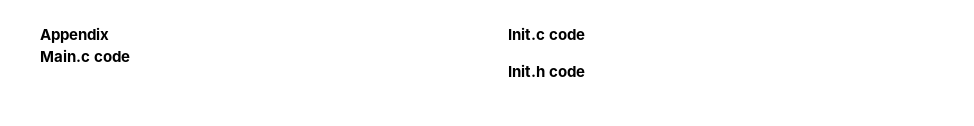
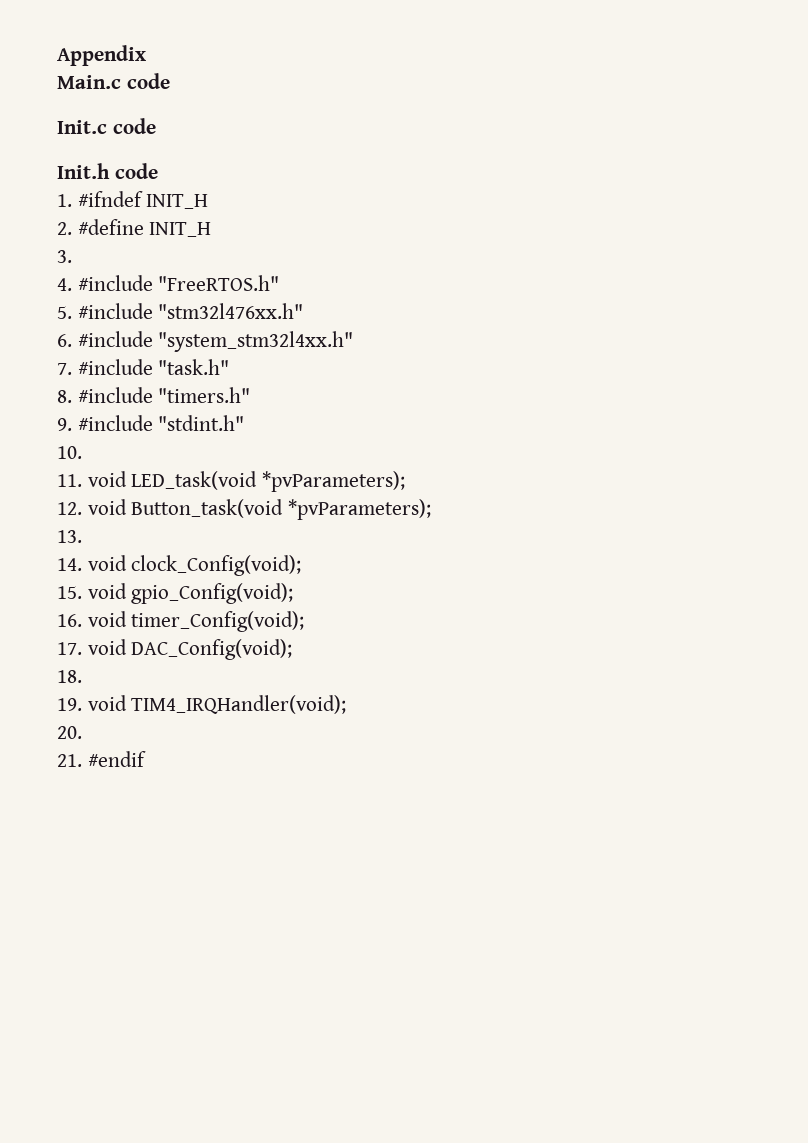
(586, 71) none -> [57,191,209,209] [57,219,212,237] [57,250,72,263] [57,275,280,291] [57,303,304,319] [57,331,354,352] [57,359,230,375] [57,387,251,403] [57,415,245,431] [57,446,82,459] [57,471,406,492] [57,499,432,520] [57,530,82,543] [57,555,302,576] [57,583,294,604] [57,611,305,632] [57,639,293,660] [57,670,82,683] [57,695,347,714] [57,726,82,739] [57,751,146,767] // 1. #ifndef INIT_H // 2. #define INIT_H // 3. // 4. #include "FreeRTOS.h" // 5. #include "stm32l476xx.h" // 6. #include "system_stm32l4xx.h" // 7. #include "task.h" // 8. #include "timers.h" // 9. #include "stdint.h" // 10. // 11. void LED_task(void *pvParameters); // 12. void Button_task(void *pvParameters); // 13. // 14. void clock_Config(void); // 15. void gpio_Config(void); // 16. void timer_Config(void); // 17. void DAC_Config(void); // 18. // 19. void TIM4_IRQHandler(void); // 20. // 21. #endif

